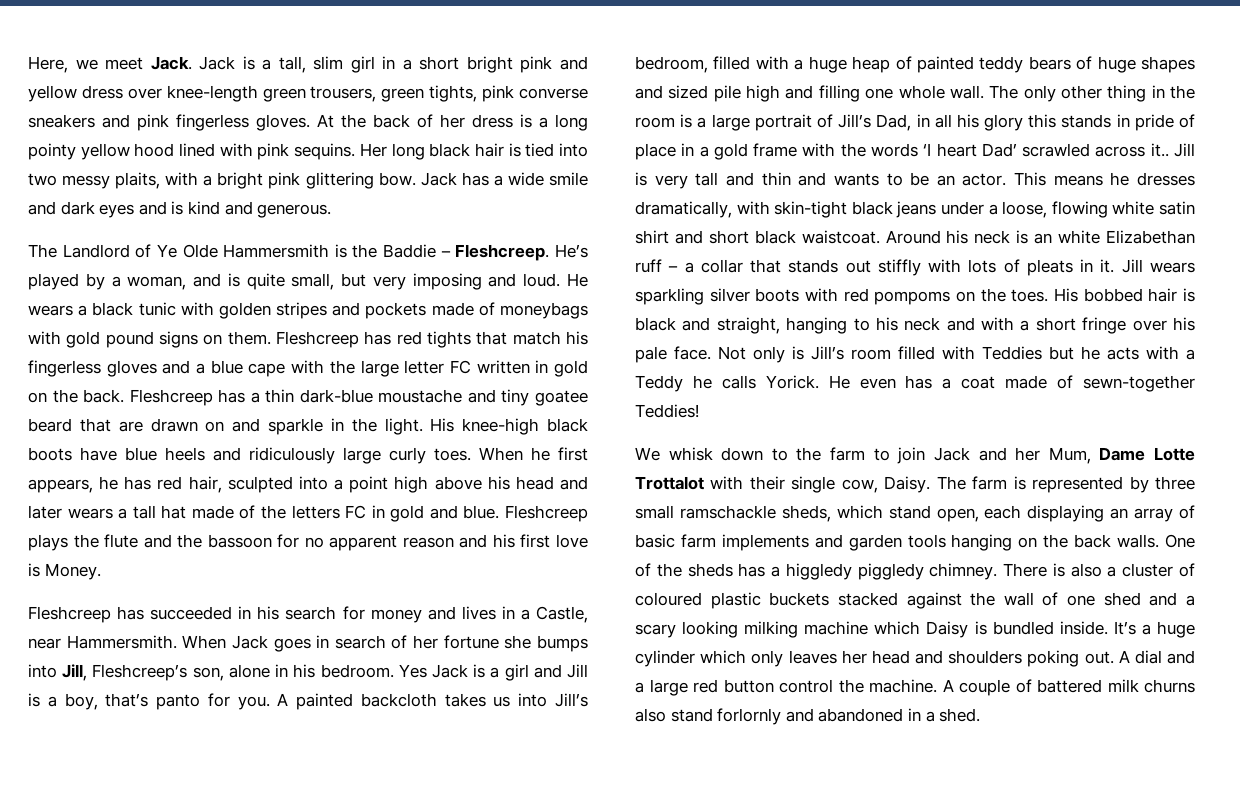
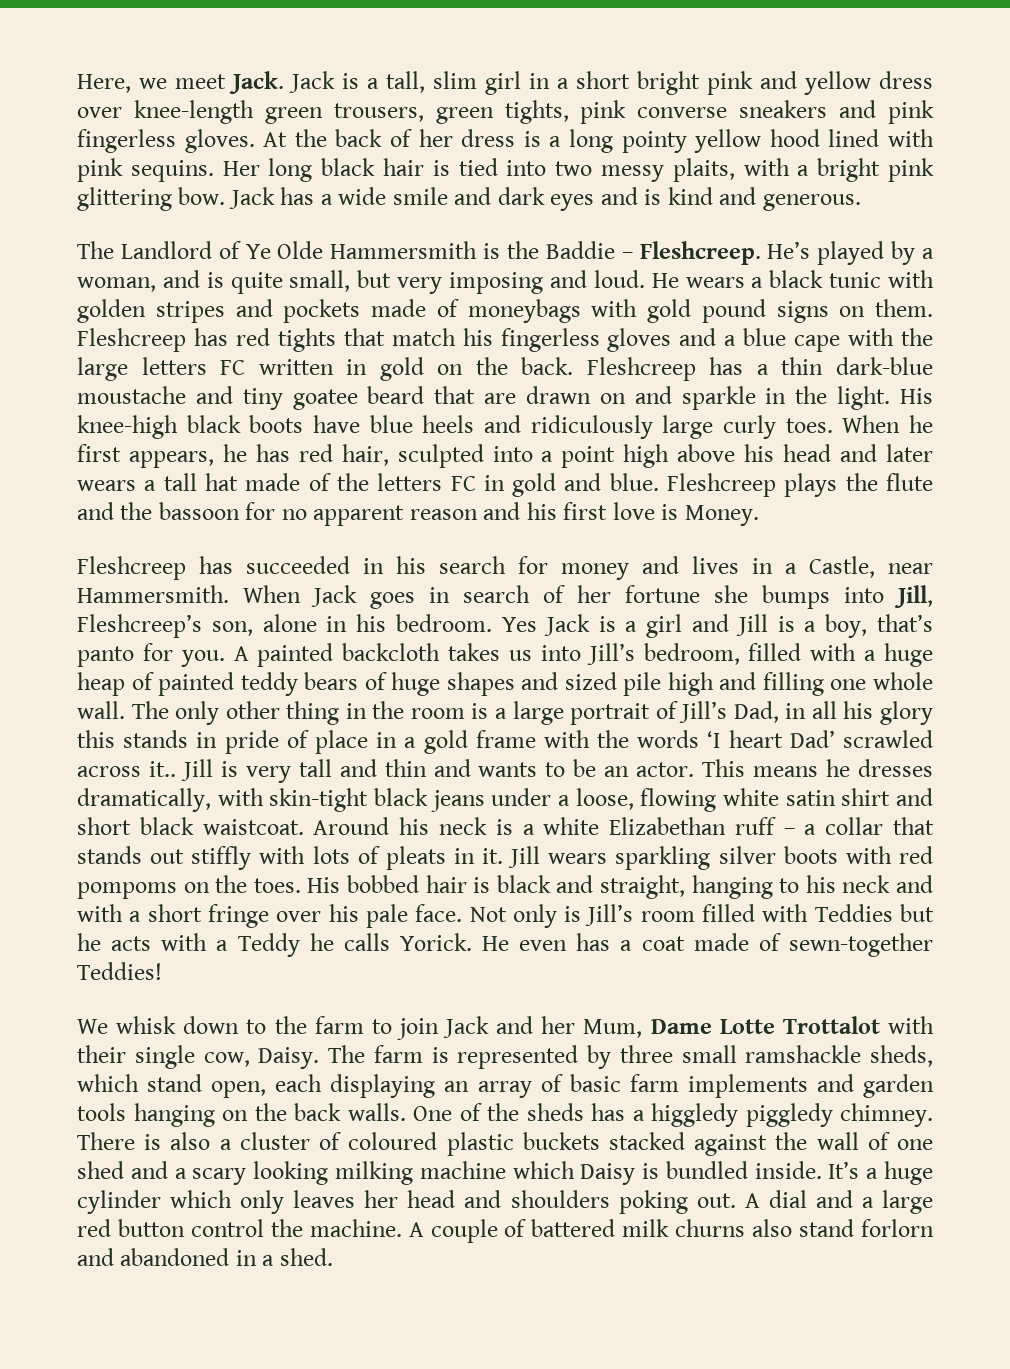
[404,360,445,374] letter -> [141,357,207,375] letters
[1034,233,1053,244] an -> [522,824,535,835] a
[679,505,776,519] ramschackle -> [745,1045,862,1063] ramshackle
[717,708,782,725] forlornly -> [860,1219,934,1237] forlorn

